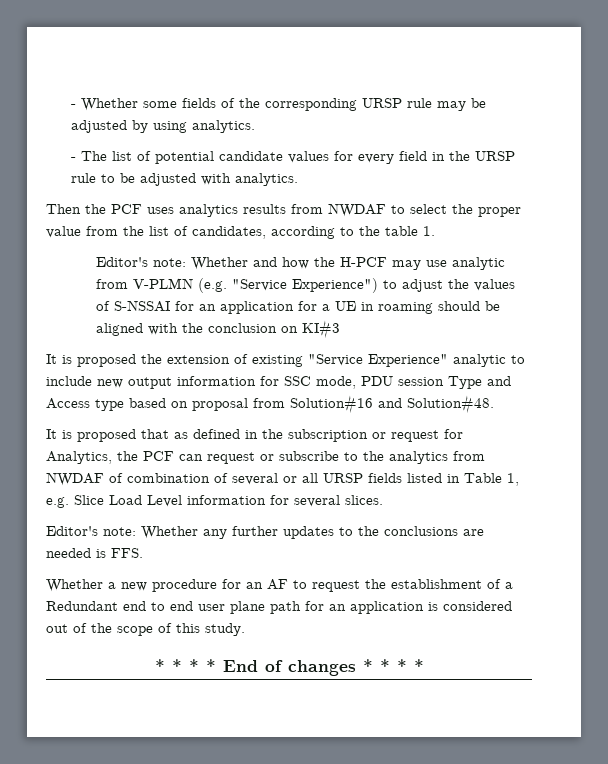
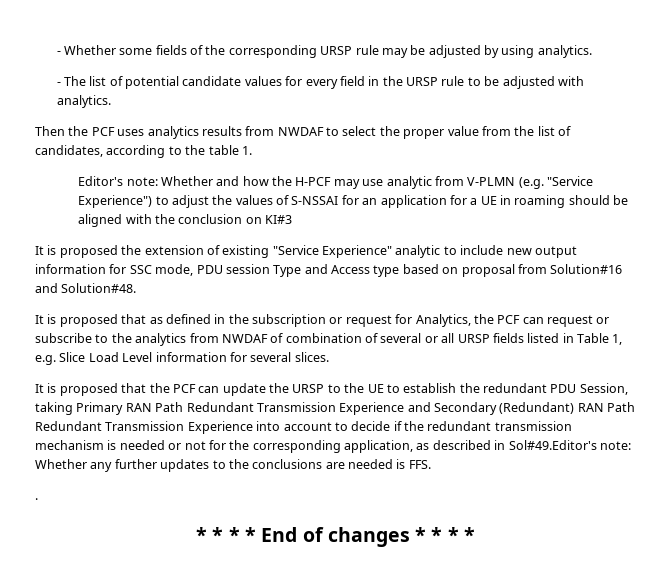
[46,526,98,536] Editor's -> [35,383,628,396] [35,402,636,415] [35,421,572,434] [35,440,597,453] It is proposed that the PCF can update the URSP to the UE to establish the redundant PDU Session, taking Primary RAN Path Redundant Transmission Experience and Secondary (Redundant) RAN Path Redundant Transmission Experience into account to decide if the redundant transmission mechanism is needed or not for the corresponding application, as described in Sol#49.Editor's
[46,579,513,592] [46,601,512,614] [46,623,245,636] Whether a new procedure for an AF to request the establishment of a Redundant end to end user plane path for an application is considered out of the scope of this study. -> [35,498,38,500] .

